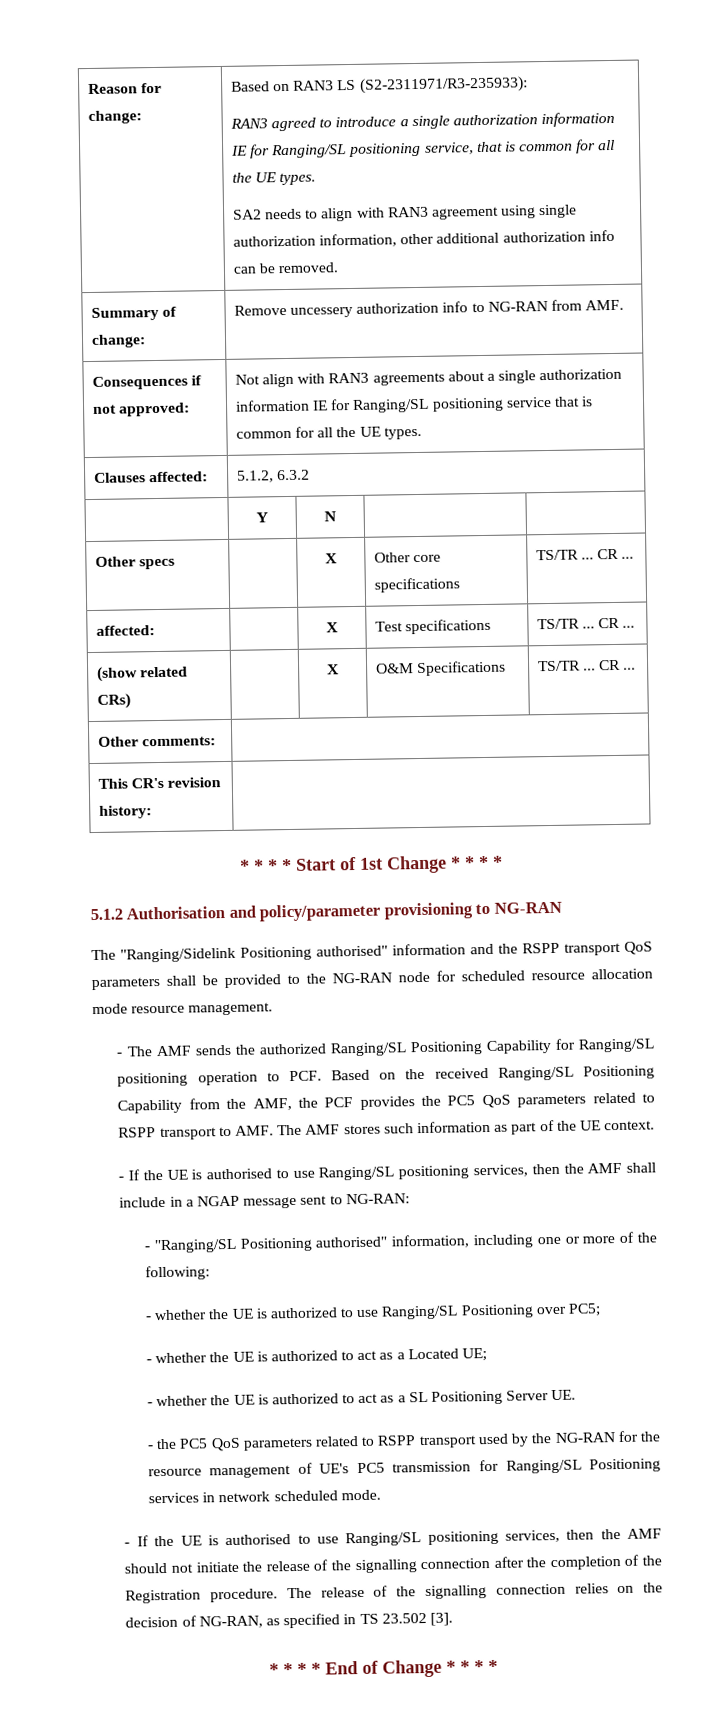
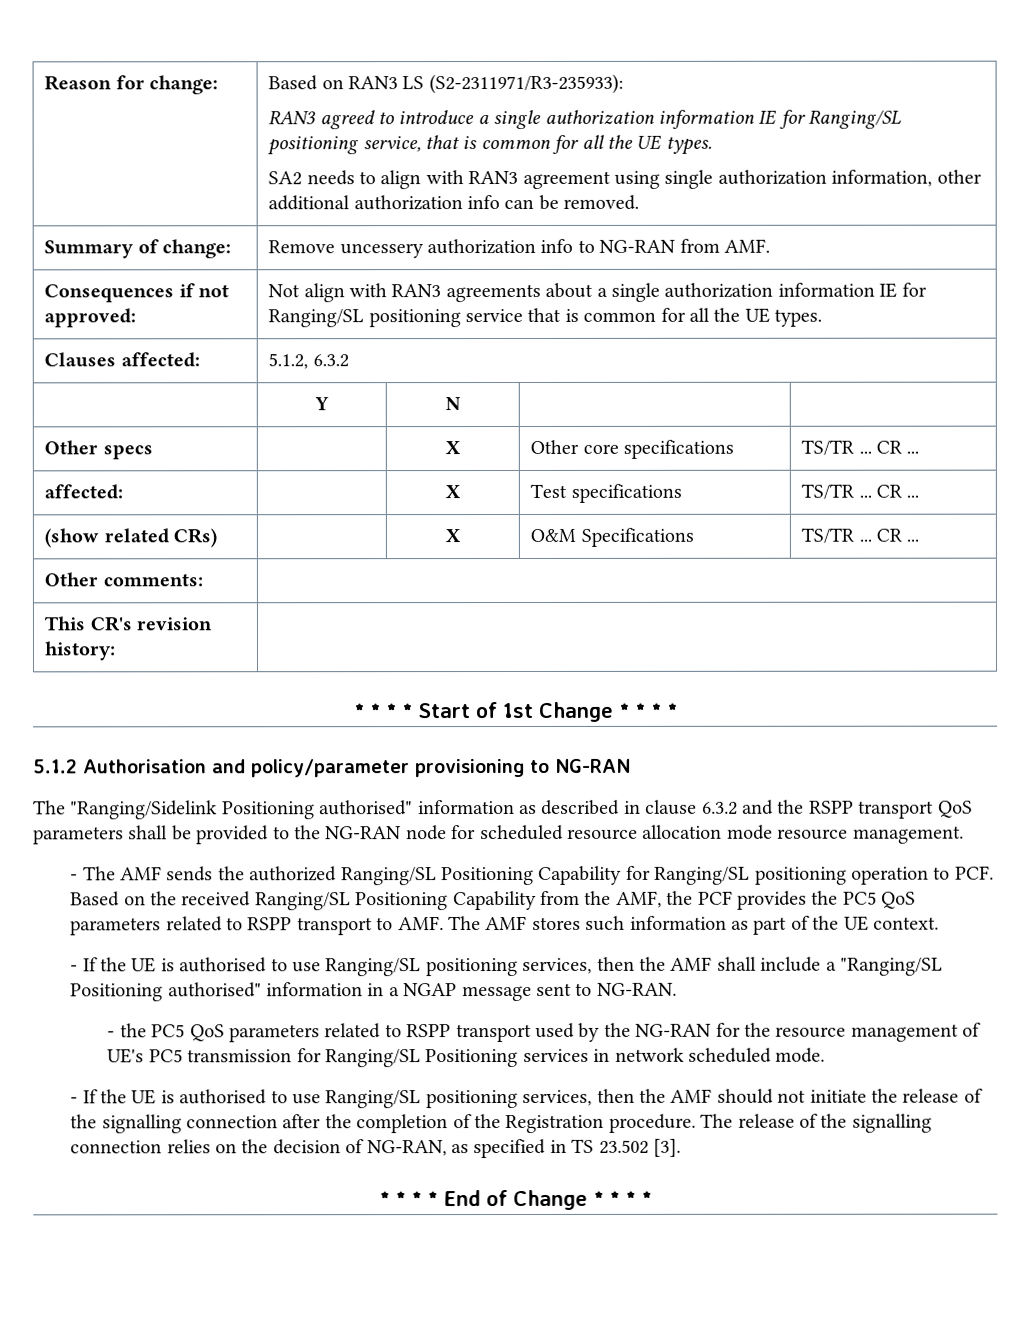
(466, 949) none -> [519,799,738,815] as described in clause 6.3.2
(167, 1202) none -> [825,957,943,976] [70,982,363,1002] a "Ranging/SL Positioning authorised" information
[345,1193,410,1205] [143,1231,658,1254] [144,1265,210,1281] [145,1303,601,1321] [145,1348,487,1364] [146,1389,577,1407] NG-RAN: // - "Ranging/SL Positioning authorised" information, including one or more of the following: // - whether the UE is authorized to use Ranging/SL Positioning over PC5; // - whether the UE is authorized to act as a Located UE; // - whether the UE is authorized to act as a SL Positioning Server UE. -> [596,982,677,996] NG-RAN.

